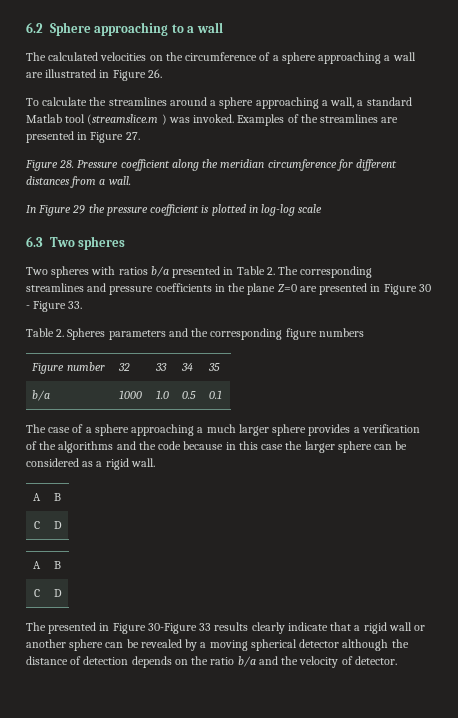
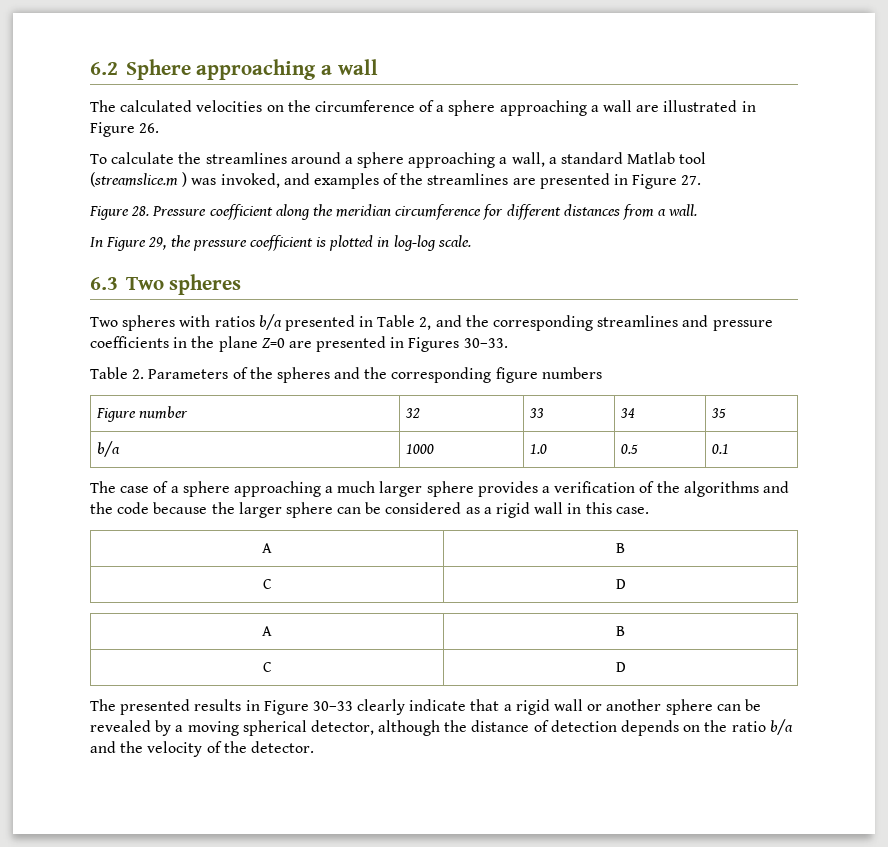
[171,24,184,33] to -> (317, 69) none
[193,114,285,126] invoked. Examples -> [220,173,379,189] invoked, and examples
[72,205,86,214] 29 -> [148,237,167,250] 29,
[298,204,323,213] scale -> [437,235,471,247] scale.
[266,266,299,275] 2. The -> [419,315,489,330] 2, and the
[383,284,431,295] [26,301,83,312] [26,328,166,340] Figure 30 - Figure 33. // Table 2. Spheres parameters -> [408,337,508,352] [90,367,330,383] Figures 30–33. // Table 2. Parameters of the spheres
[225,441,284,450] in this case -> (208, 508) none
[130,458,155,467] wall. -> [534,502,649,514] wall in this case.
[99,622,249,634] in Figure 30-Figure 33 results -> [194,699,353,715] results in Figure 30–33
[299,639,340,648] detector -> [310,720,374,735] detector,
(353, 660) none -> [223,741,247,753] the

